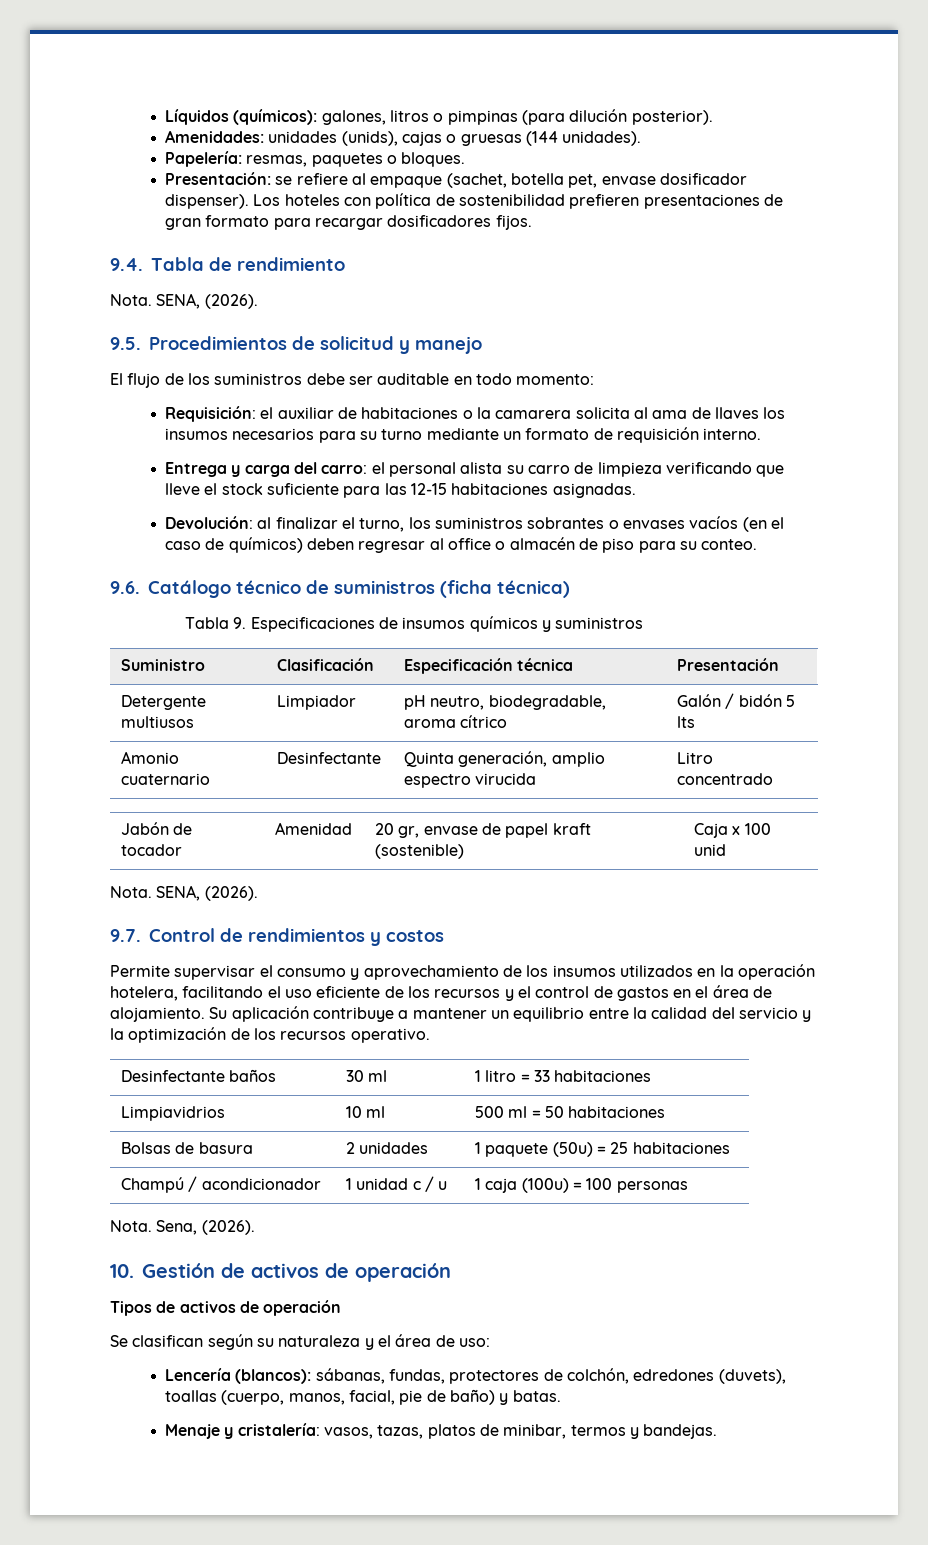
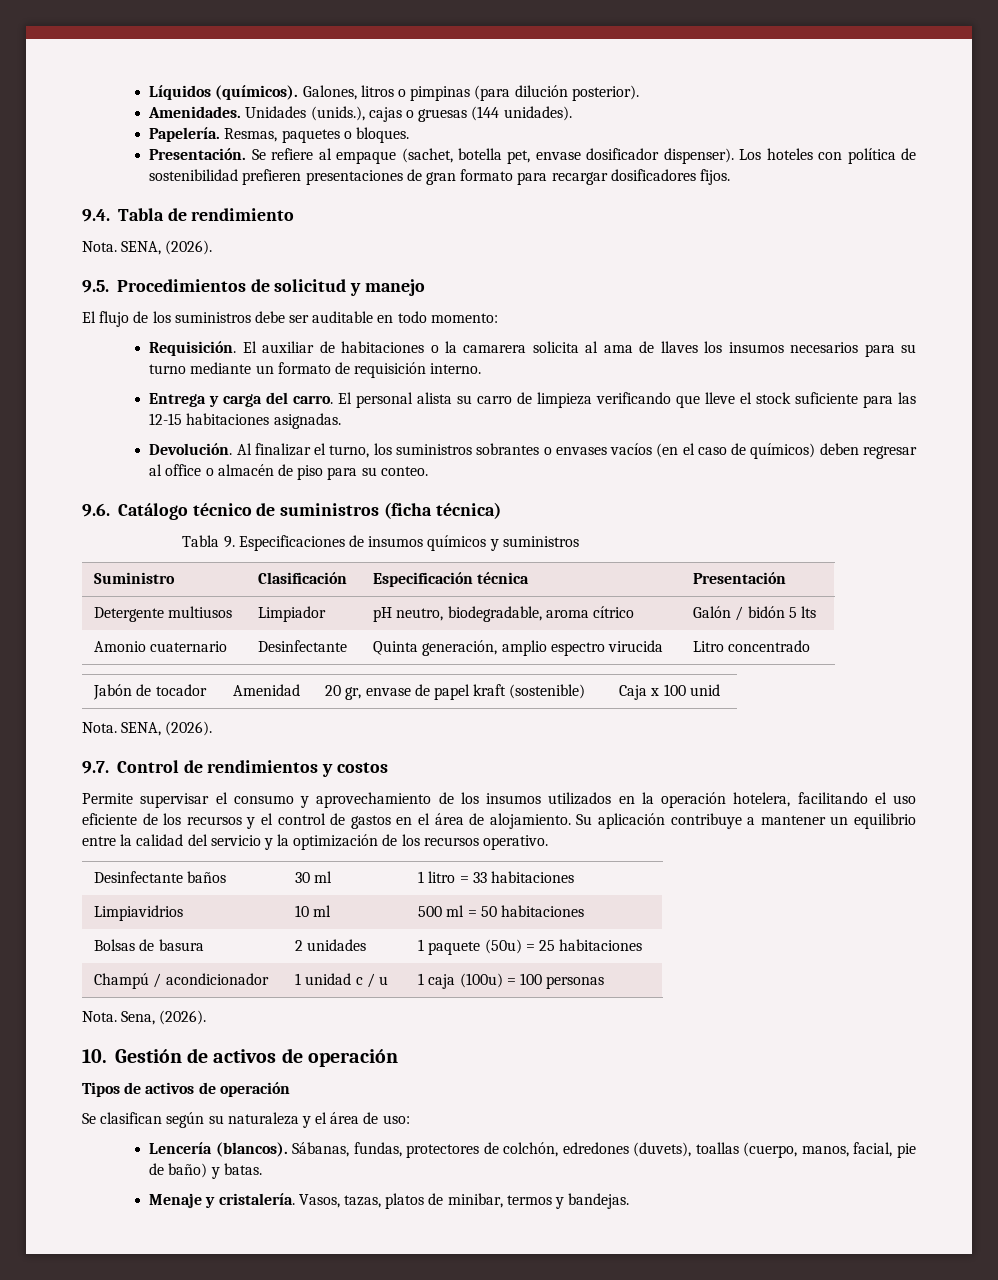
[233,109,386,125] (químicos): galones, -> [215,85,357,100] (químicos). Galones,
[165,130,398,146] Amenidades: unidades (unids), -> [148,106,365,121] Amenidades. Unidades (unids.),
[165,151,308,167] Papelería: resmas, -> [149,127,278,142] Papelería. Resmas,
[165,172,293,185] Presentación: se -> [149,148,266,160] Presentación. Se
[165,406,274,422] Requisición: el -> [149,341,257,356] Requisición. El
[321,462,385,474] carro: el -> [293,392,353,404] carro. El
[165,516,272,529] Devolución: al -> [149,443,252,455] Devolución. Al
[235,1368,385,1384] (blancos): sábanas, -> [215,1142,350,1157] (blancos). Sábanas,
[237,1423,374,1439] cristalería: vasos, -> [218,1193,340,1208] cristalería. Vasos,

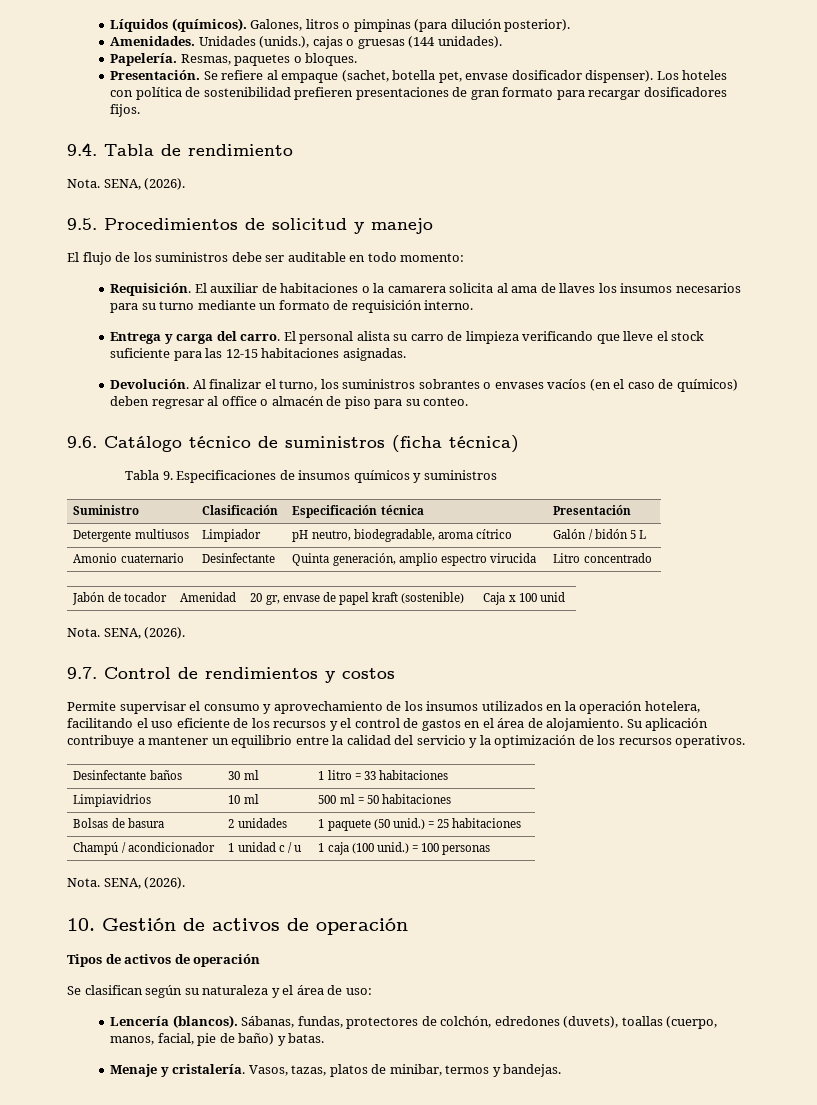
[801,606,817,618] lts -> [638,530,646,539] L
[483,835,549,850] operativo. -> [675,735,746,748] operativos.
[484,939,522,954] (50u) -> [373,818,425,830] (50 unid.)
[459,973,503,988] (100u) -> [351,842,409,854] (100 unid.)
[121,1011,156,1025] Sena, -> [103,878,141,889] SENA,

